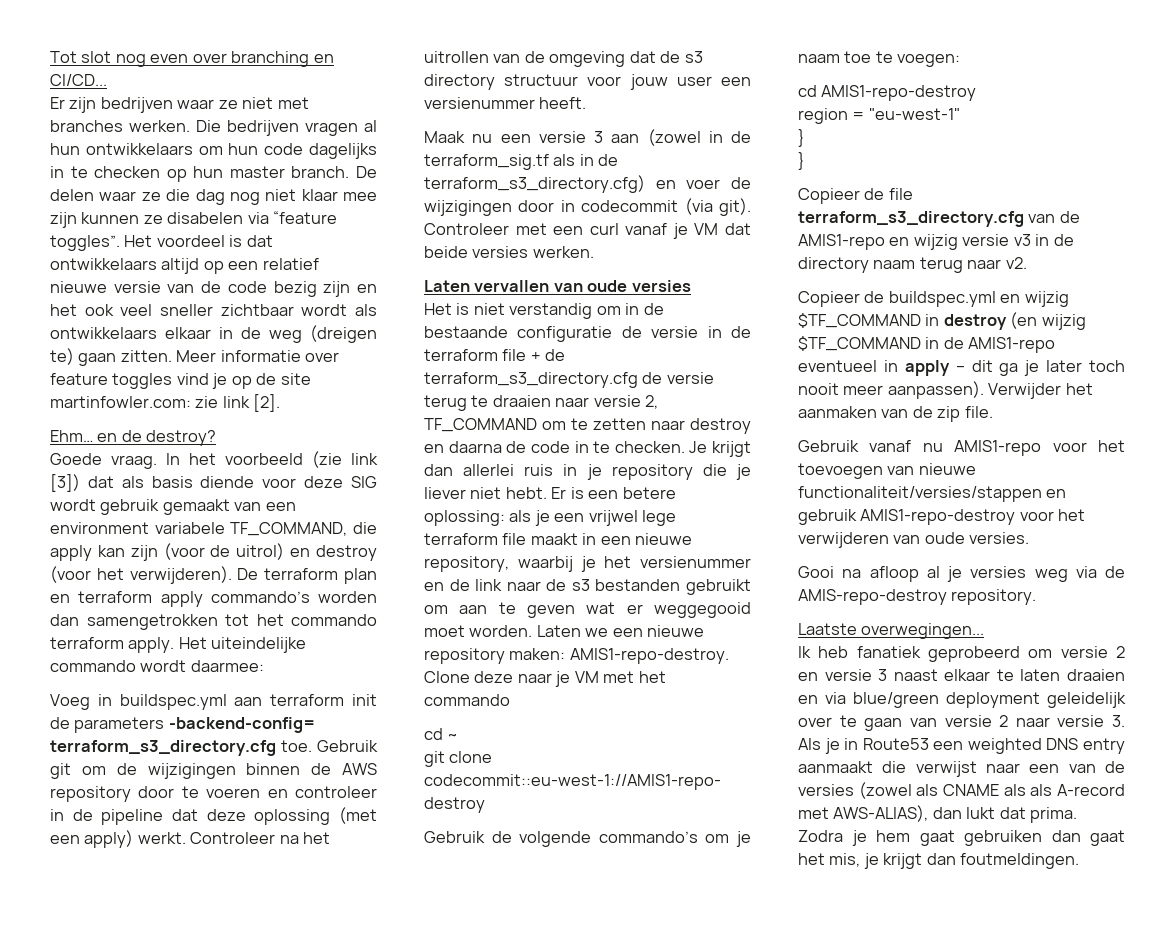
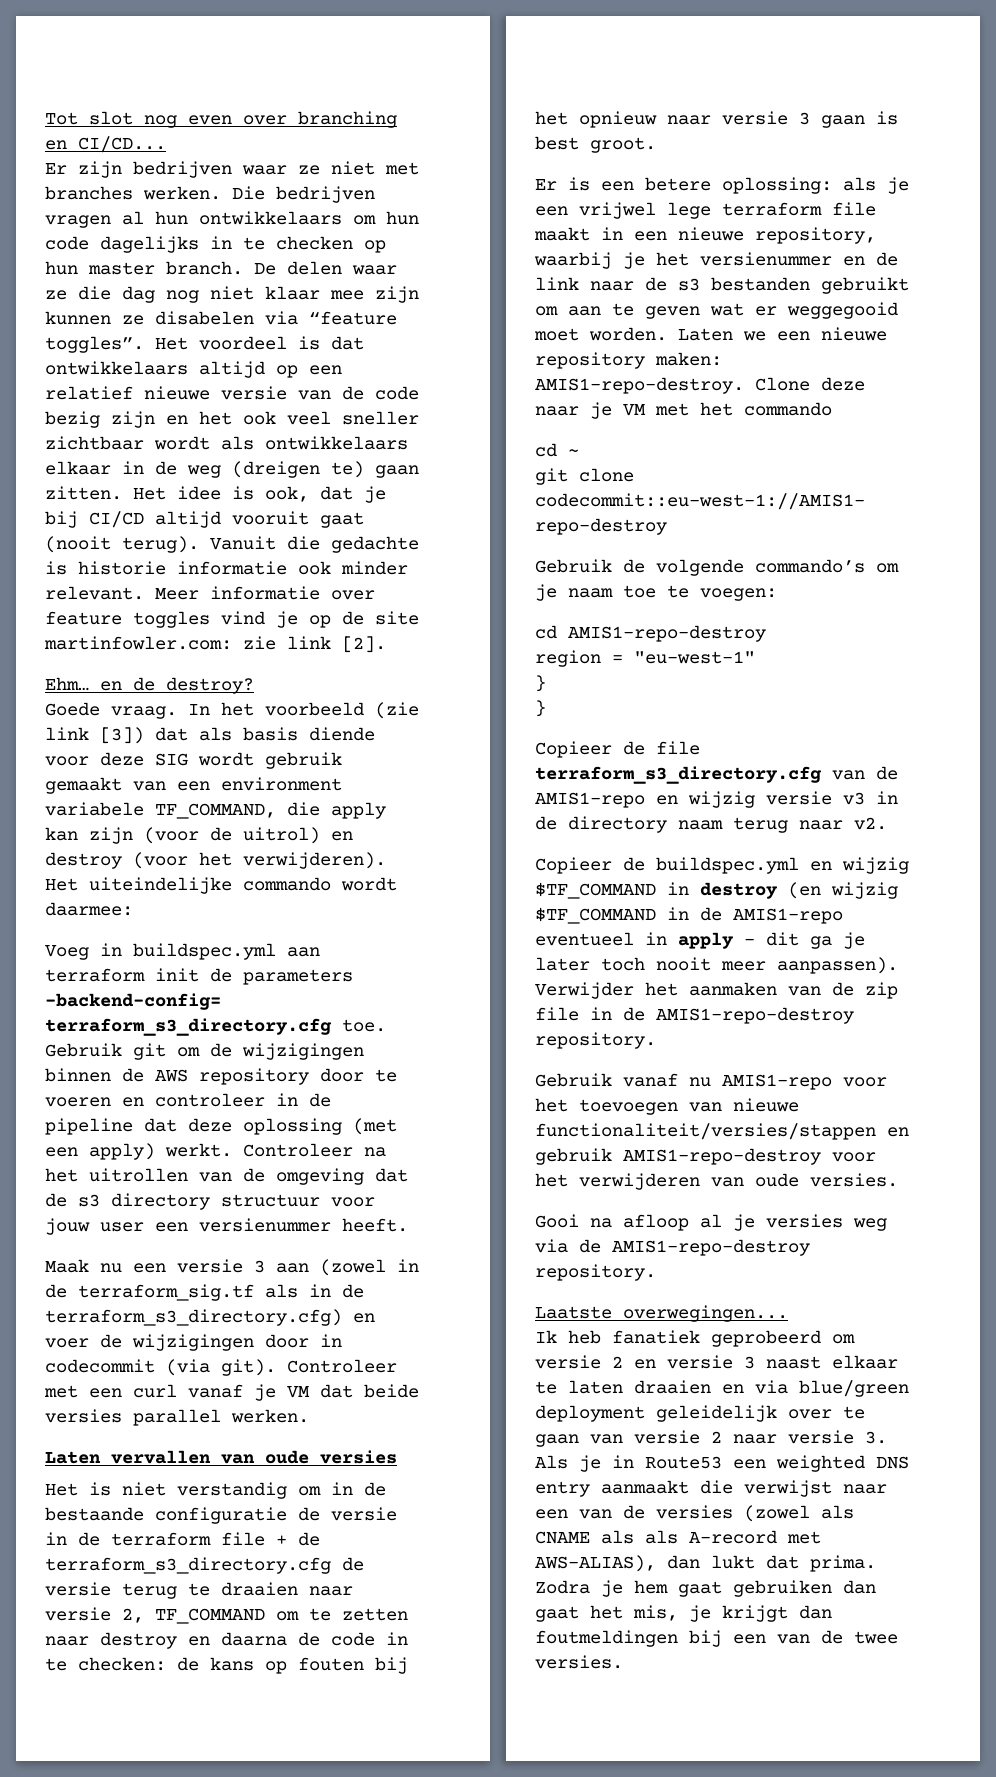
(172, 356) none -> [133,486,386,503] [45,511,364,528] [45,536,419,553] [45,561,408,575] [45,586,144,600] Het idee is ook, dat je bij CI/CD altijd vooruit gaat (nooit terug). Vanuit die gedachte is historie informatie ook minder relevant.
[237,568,378,584] [50,591,377,607] [50,614,377,630] [50,637,175,653] De terraform plan en terraform apply commando’s worden dan samengetrokken tot het commando terraform apply. -> (386, 860) none
(529, 252) none -> [133,1409,221,1426] parallel
[614,441,751,457] [424,464,751,480] [424,487,547,499] checken. Je krijgt dan allerlei ruis in je repository die je liever niet hebt. -> [78,1657,408,1674] [535,111,898,128] [535,136,656,153] checken: de kans op fouten bij het opnieuw naar versie 3 gaan is best groot. //
[964,406,993,418] file. -> [535,1007,854,1024] [535,1032,656,1049] file in de AMIS1-repo-destroy repository.
[798,589,947,605] AMIS-repo-destroy -> [612,1239,810,1256] AMIS1-repo-destroy
[960,853,1080,869] foutmeldingen. -> [535,1630,898,1647] [535,1655,623,1669] foutmeldingen bij een van de twee versies.

